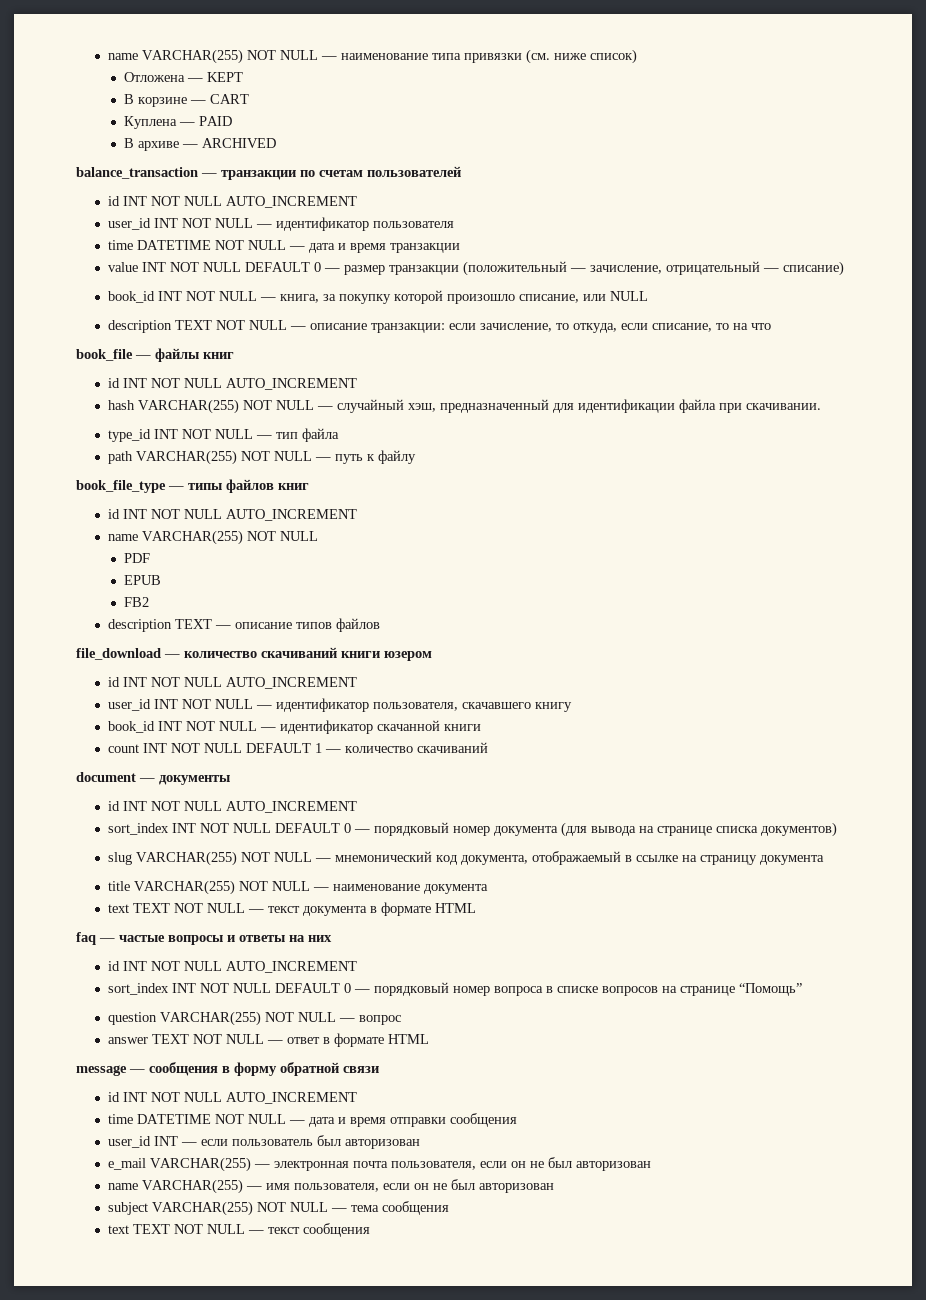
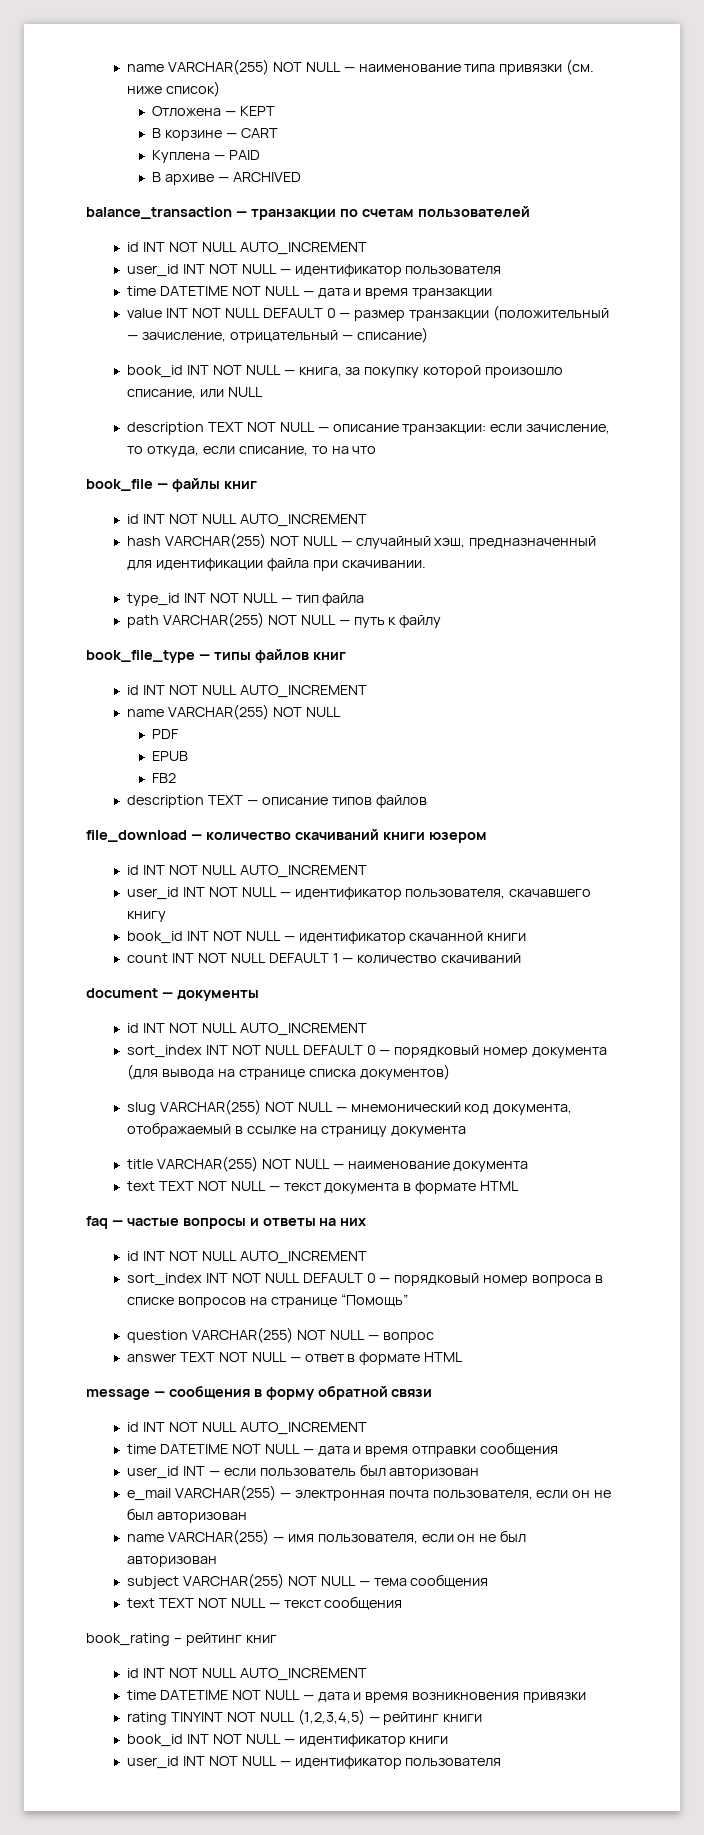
(370, 1230) none -> [86,1633,277,1646] [126,1668,367,1681] [126,1690,587,1703] [126,1709,483,1725] [126,1734,449,1747] [126,1756,502,1769] // book_rating – рейтинг книг // id INT NOT NULL AUTO_INCREMENT // time DATETIME NOT NULL — дата и время возникновения привязки // rating TINYINT NOT NULL (1,2,3,4,5) — рейтинг книги // book_id INT NOT NULL — идентификатор книги // user_id INT NOT NULL — идентификатор пользователя

